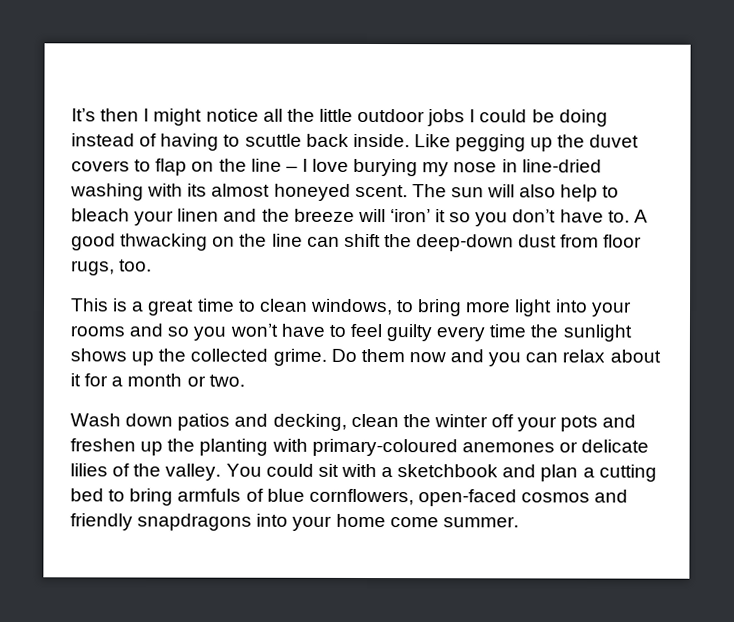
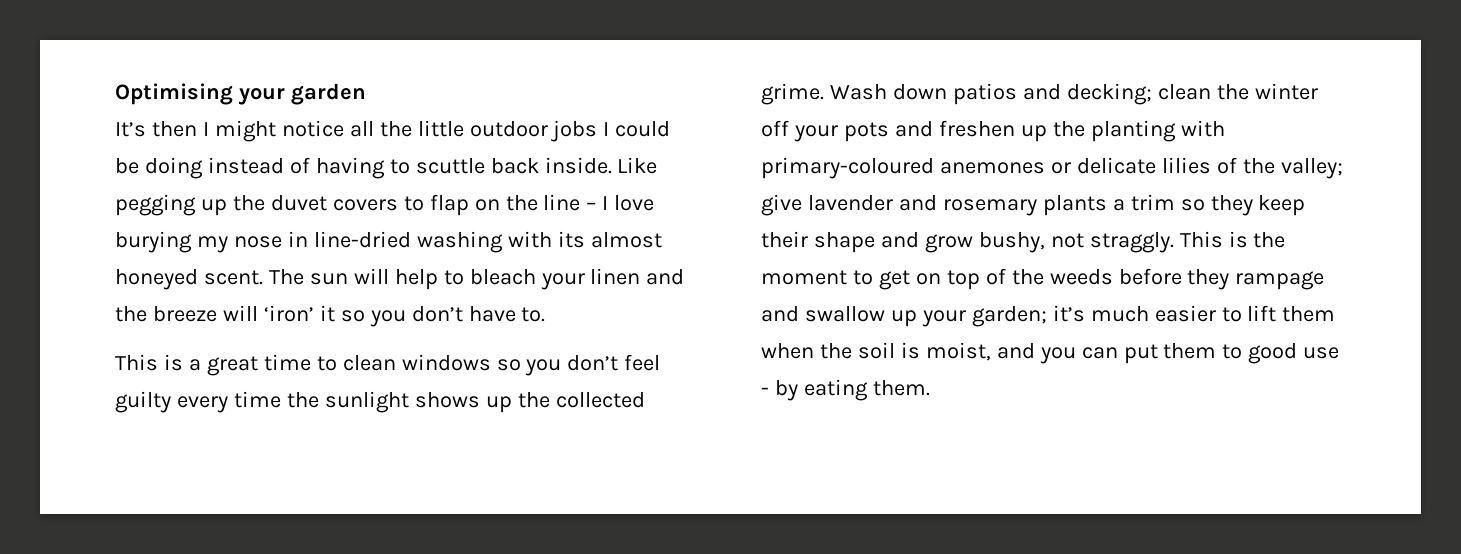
(71, 115) none -> [115,83,366,105] Optimising your garden //
[519,184,557,198] also -> (389, 276) none
[633,209,648,223] [71,233,643,252] [71,259,153,276] A good thwacking on the line can shift the deep-down dust from floor rugs, too. -> (546, 314) none
[309,298,632,317] [70,323,346,341] windows, to bring more light into your rooms and so you won’t have to -> [401,354,619,376] windows so you don’t
[330,348,661,367] [70,373,245,387] Do them now and you can relax about it for a month or two. // -> (824, 94) none
[272,413,347,431] decking, -> [1066,83,1152,105] decking;
[165,463,657,482] [70,488,629,507] [70,513,519,531] valley. You could sit with a sketchbook and plan a cutting bed to bring armfuls of blue cornflowers, open-faced cosmos and friendly snapdragons into your home come summer. -> [1280,158,1343,179] [761,194,1306,216] [761,231,1286,253] [761,268,1325,290] [761,305,1336,327] [761,342,1340,364] [761,379,930,401] valley; give lavender and rosemary plants a trim so they keep their shape and grow bushy, not straggly. This is the moment to get on top of the weeds before they rampage and swallow up your garden; it’s much easier to lift them when the soil is moist, and you can put them to good use - by eating them.

